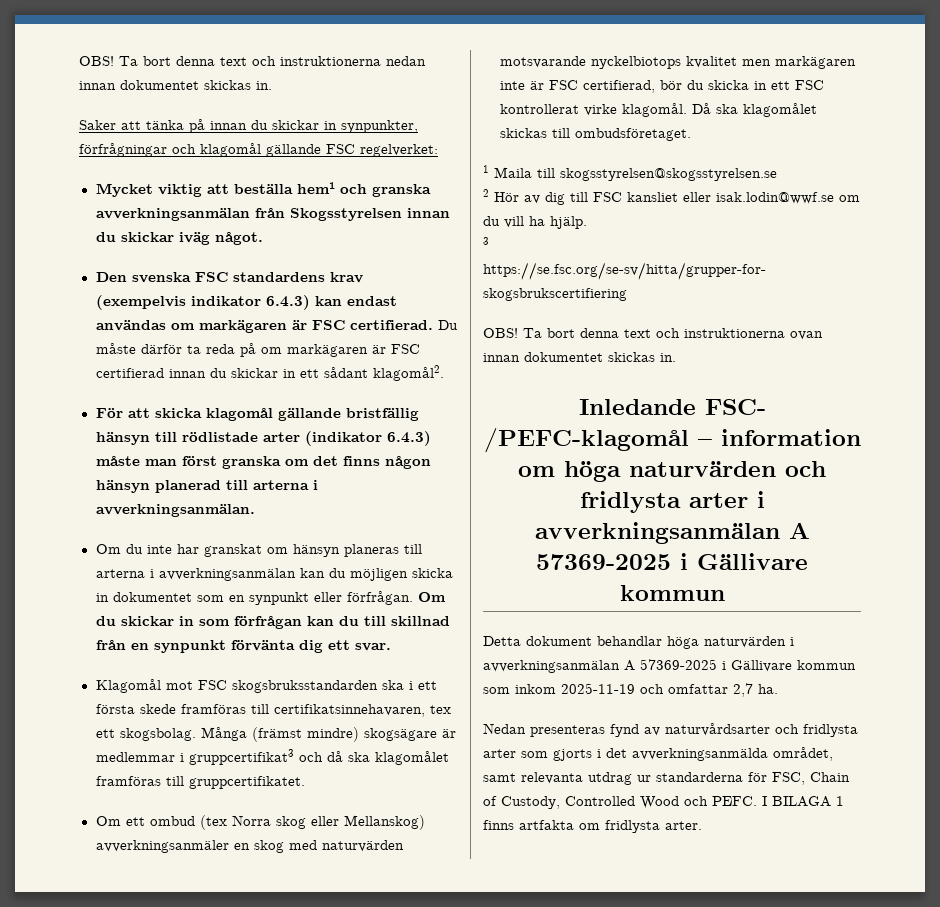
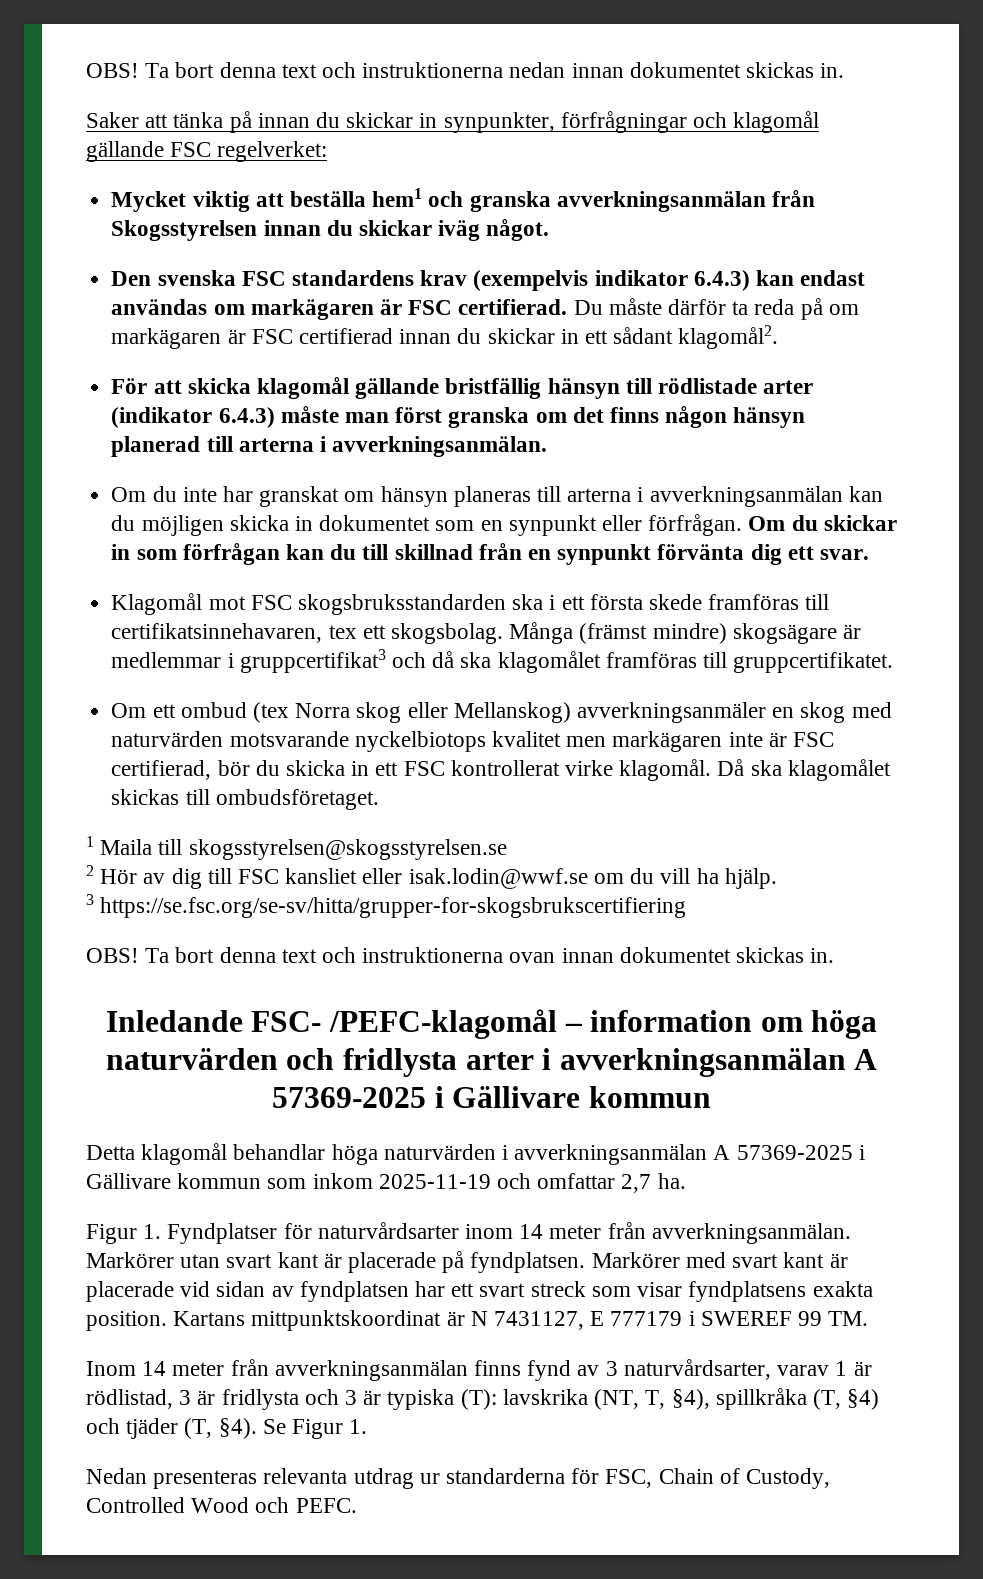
[526,636,592,646] dokument -> [141,1143,228,1165] klagomål
[483,723,858,737] [483,747,833,761] [483,773,516,782] Nedan presenteras fynd av naturvårdsarter och fridlysta arter som gjorts i det avverkningsanmälda området, samt -> [86,1222,851,1244] [86,1251,848,1273] [86,1281,873,1302] [86,1310,869,1331] [86,1359,872,1381] [86,1388,880,1410] [86,1418,368,1439] [86,1468,258,1489] Figur 1. Fyndplatser för naturvårdsarter inom 14 meter från avverkningsanmälan. Markörer utan svart kant är placerade på fyndplatsen. Markörer med svart kant är placerade vid sidan av fyndplatsen har ett svart streck som visar fyndplatsens exakta position. Kartans mittpunktskoordinat är N 7431127, E 777179 i SWEREF 99 TM. // Inom 14 meter från avverkningsanmälan finns fynd av 3 naturvårdsarter, varav 1 är rödlistad, 3 är fridlysta och 3 är typiska (T): lavskrika (NT, T, §4), spillkråka (T, §4) och tjäder (T, §4). Se Figur 1. // Nedan presenteras
[762,796,844,807] [483,820,702,833] I BILAGA 1 finns artfakta om fridlysta arter. -> (357, 1505) none

